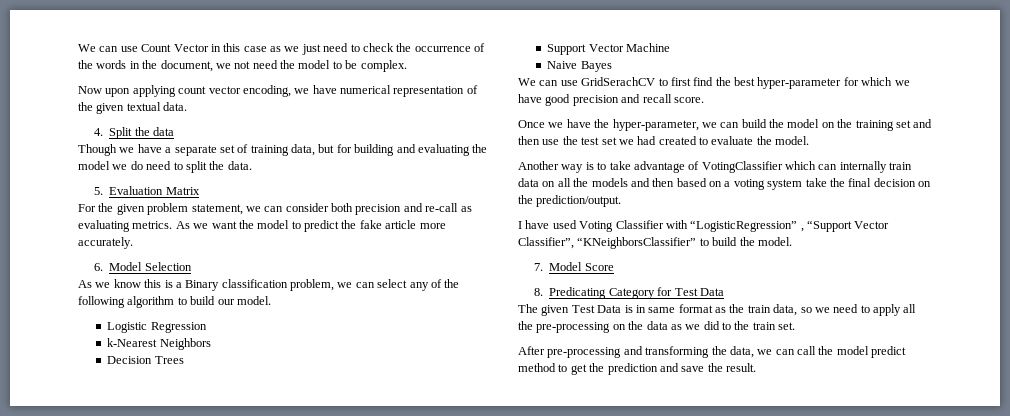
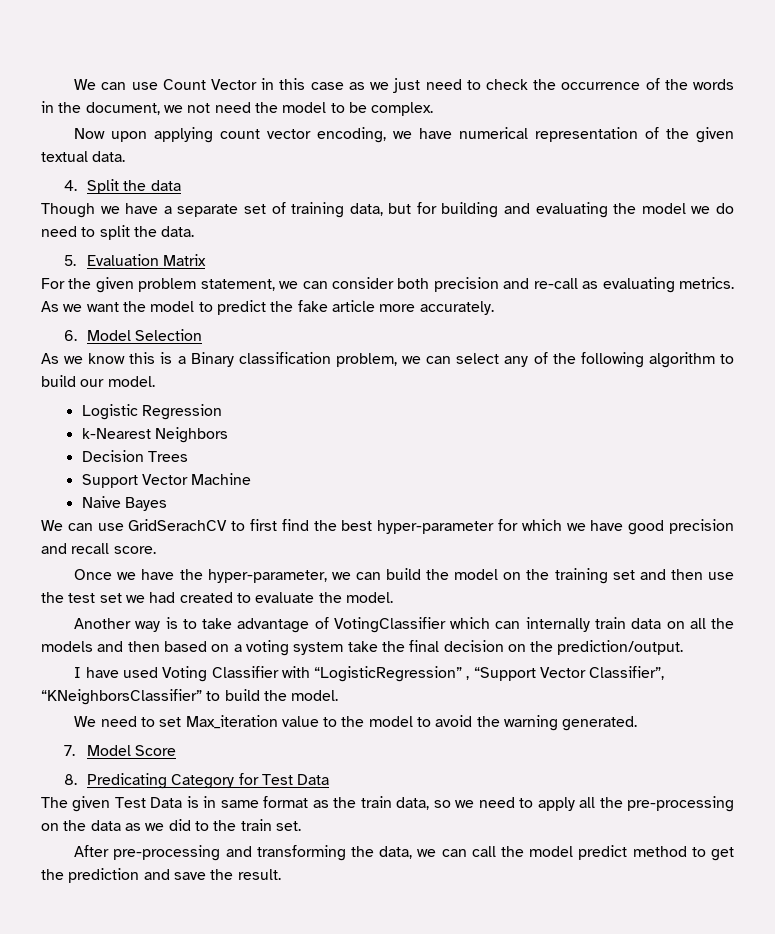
(792, 241) none -> [74,715,638,731] // We need to set Max_iteration value to the model to avoid the warning generated.

